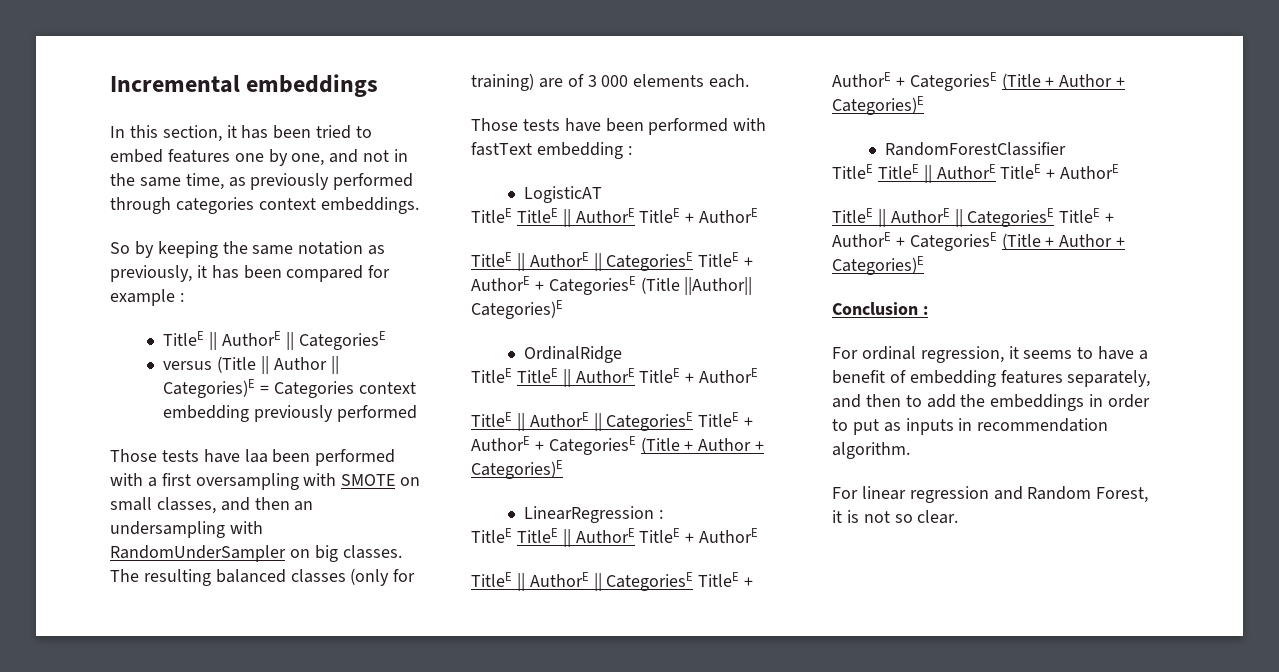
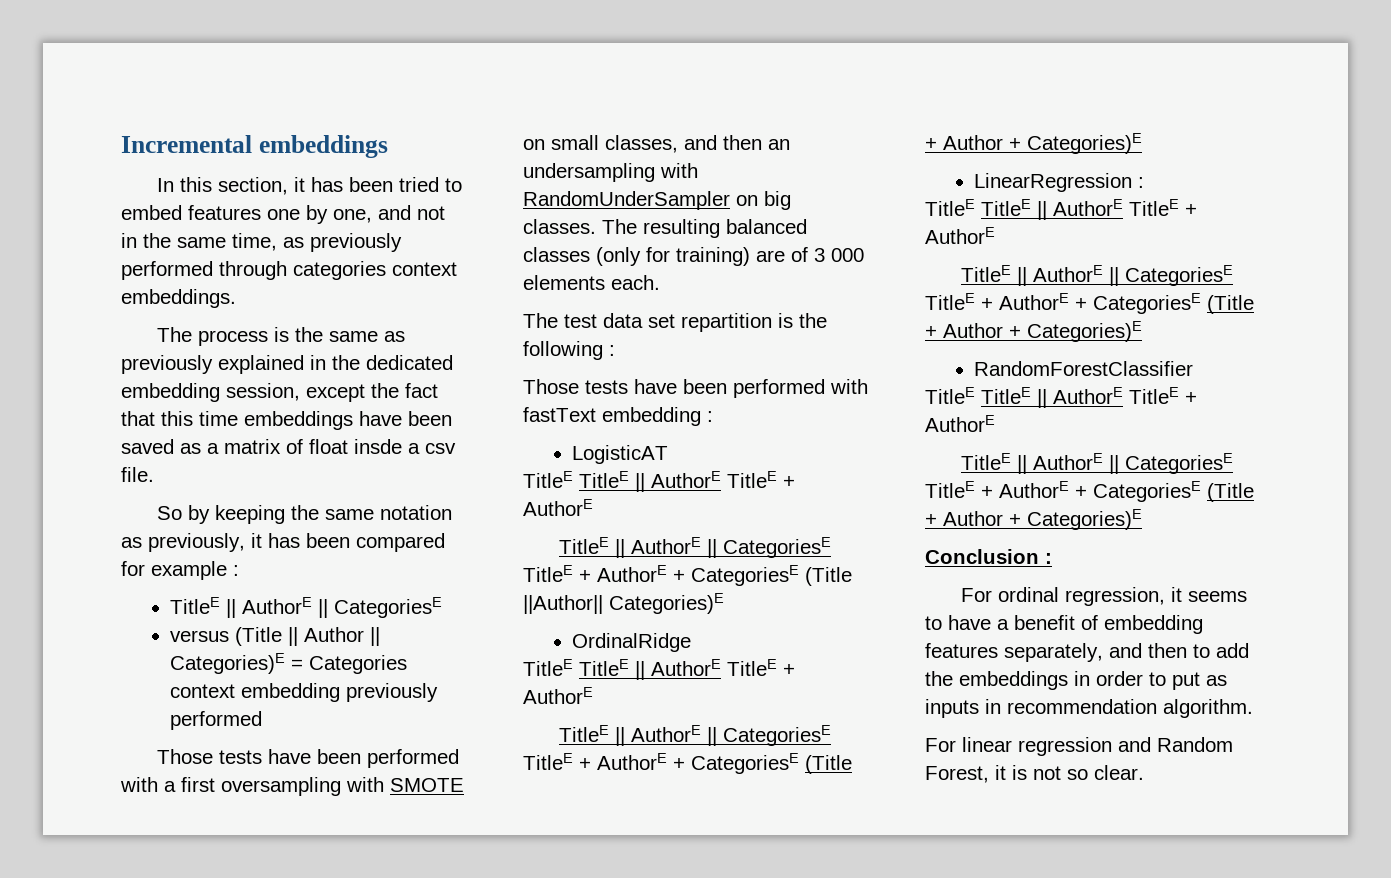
(419, 205) none -> [157,327,406,346] [121,355,453,374] [121,383,438,402] [121,411,452,430] [121,439,456,454] [121,467,154,482] // The process is the same as previously explained in the dedicated embedding session, except the fact that this time embeddings have been saved as a matrix of float insde a csv file.
[244,449,268,463] laa -> (312, 756) none
(750, 81) none -> [523,313,827,332] [523,341,615,360] // The test data set repartition is the following :

